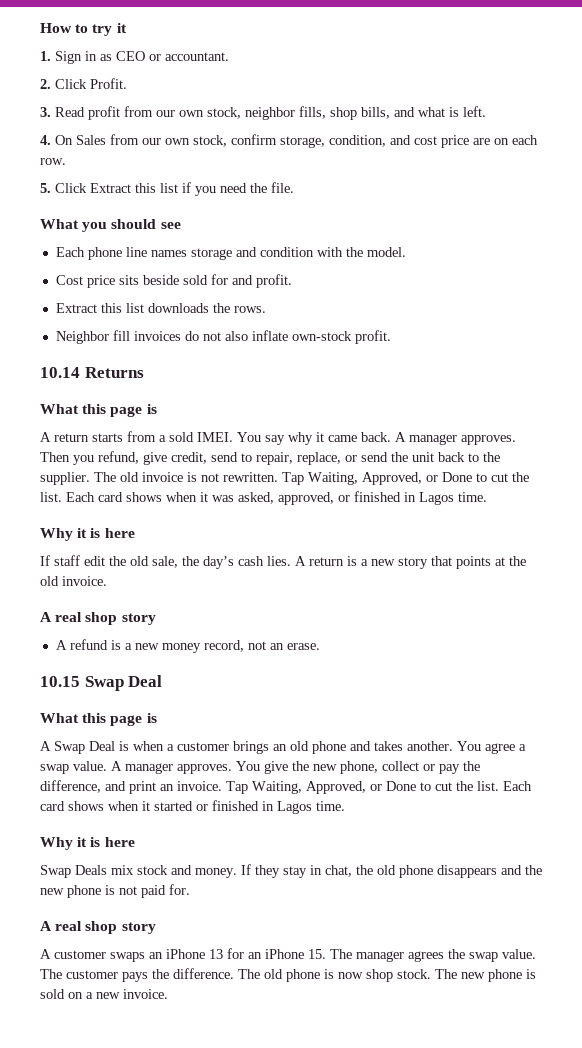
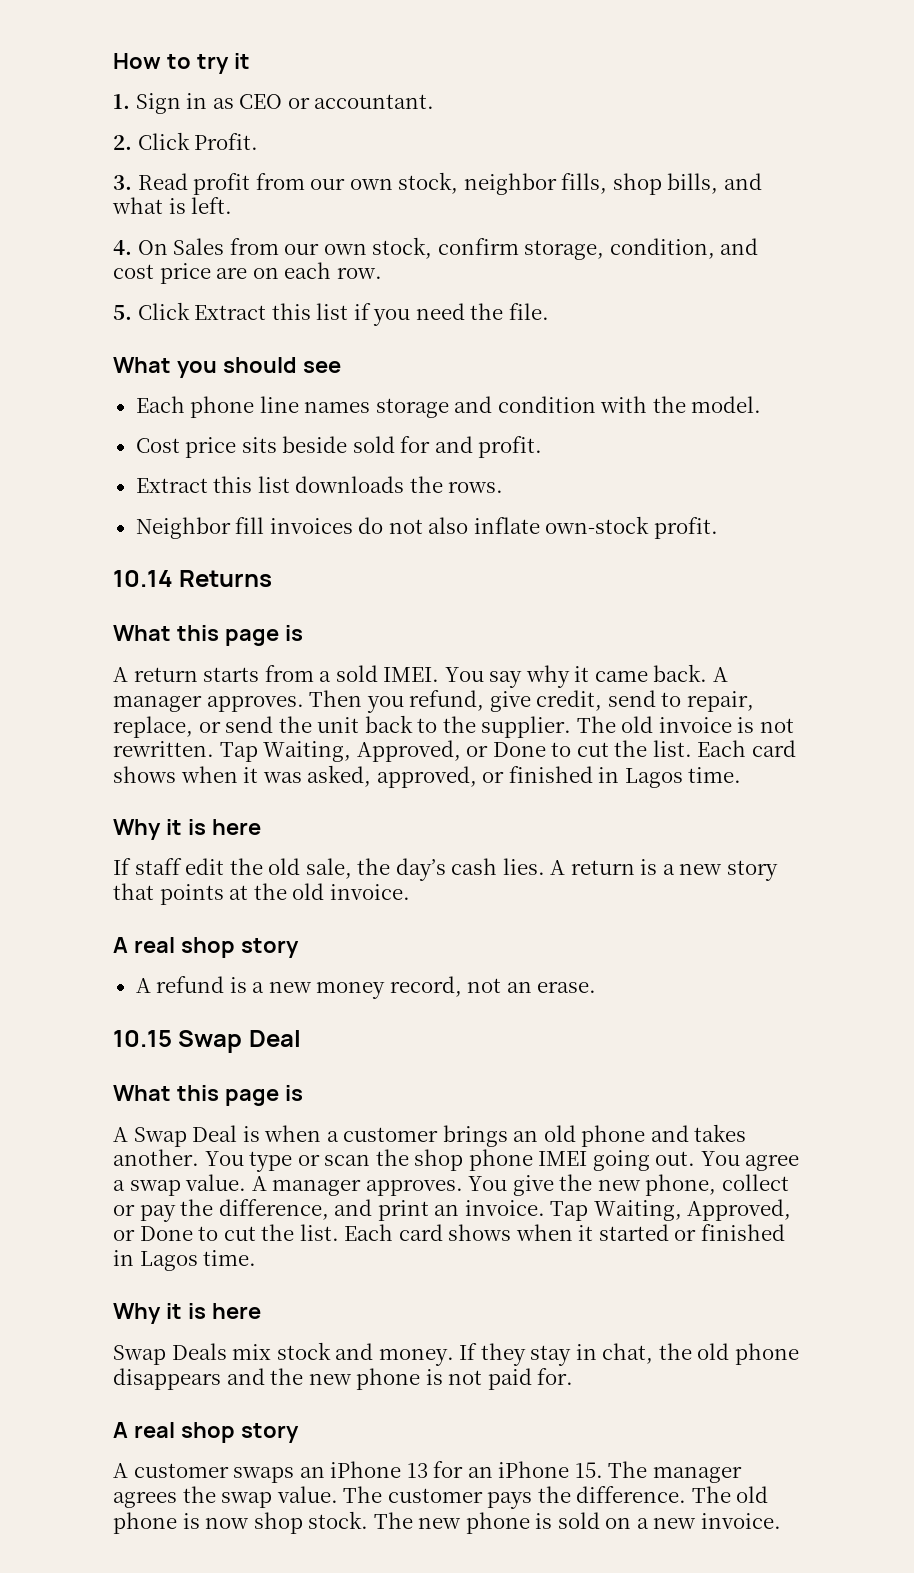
(481, 746) none -> [249,1149,740,1172] type or scan the shop phone IMEI going out. You

